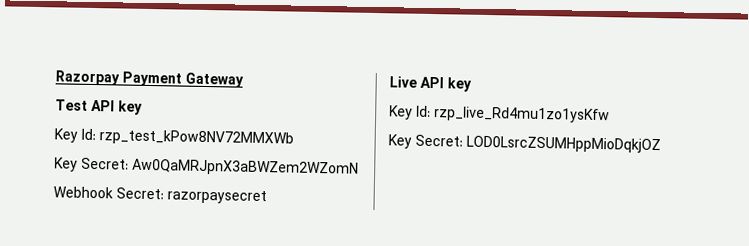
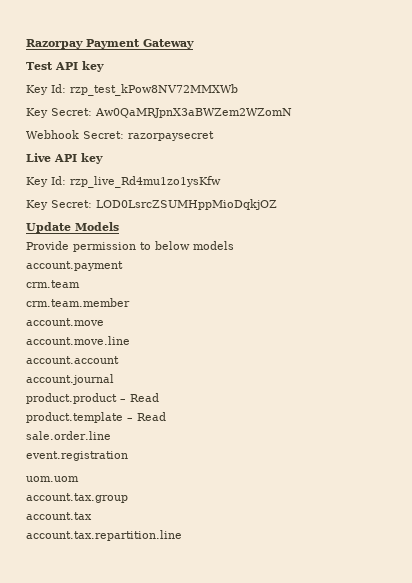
(661, 144) none -> [26,222,119,233] [26,241,234,252] [26,261,123,271] [26,280,80,288] [26,298,130,307] [26,318,104,326] [26,336,130,345] [26,356,119,364] [26,374,114,385] [26,393,159,404] [26,412,166,423] [26,431,111,440] [26,451,128,461] [26,476,79,482] [26,493,128,503] [26,512,92,520] [26,530,182,541] // Update Models // Provide permission to below models // account.payment // crm.team // crm.team.member // account.move // account.move.line // account.account // account.journal // product.product – Read // product.template – Read // sale.order.line // event.registration // uom.uom // account.tax.group // account.tax // account.tax.repartition.line

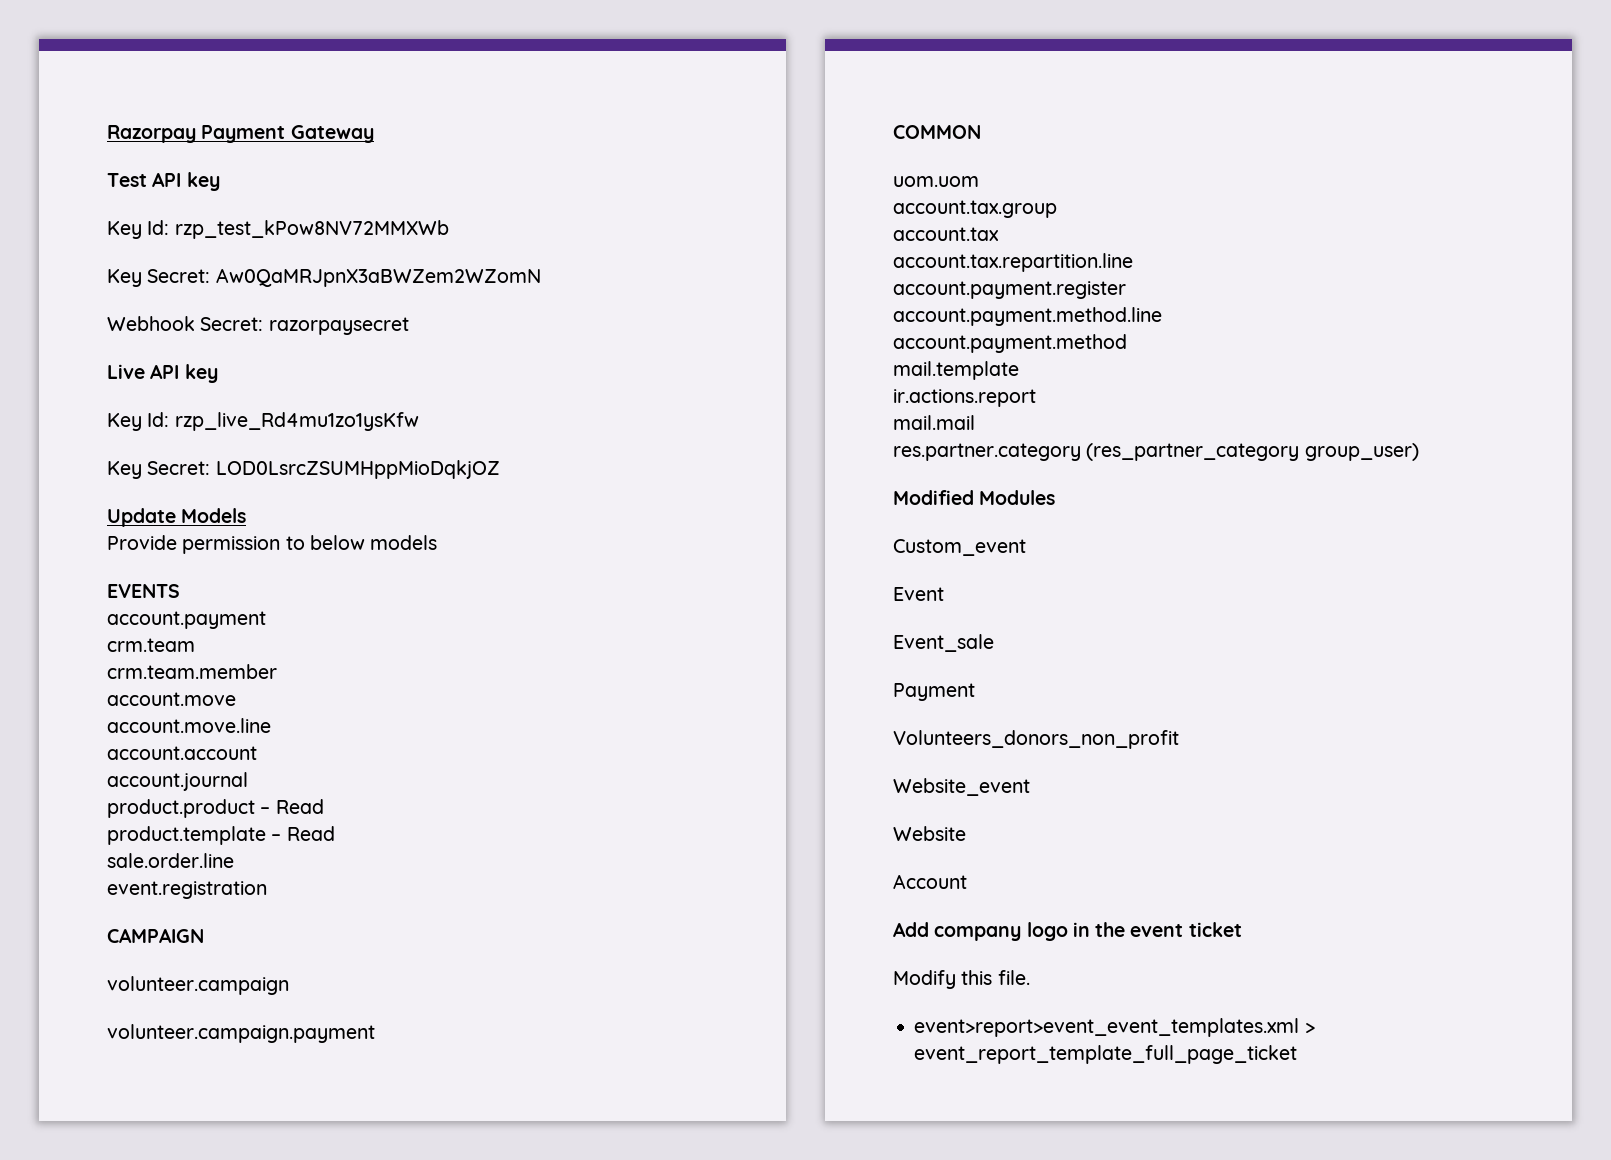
(234, 245) none -> [107,584,180,598] // EVENTS
(128, 456) none -> [107,928,204,943] [107,976,289,995] [107,1024,375,1043] [893,125,981,139] // CAMPAIGN // volunteer.campaign // volunteer.campaign.payment // COMMON
(182, 535) none -> [893,281,1126,299] [893,307,1162,326] [893,334,1127,353] [893,361,1019,380] [893,389,1036,407] [893,415,975,430] [893,443,1419,461] [893,490,1056,505] [893,539,1026,556] [893,587,944,601] [893,634,994,652] [893,683,975,701] [893,730,1179,749] [893,778,1030,796] [893,826,966,841] [893,874,967,889] [893,922,1242,941] [893,970,1030,989] [914,1018,1315,1037] [914,1045,1298,1064] // account.payment.register // account.payment.method.line // account.payment.method // mail.template // ir.actions.report // mail.mail // res.partner.category (res_partner_category group_user) // Modified Modules // Custom_event // Event // Event_sale // Payment // Volunteers_donors_non_profit // Website_event // Website // Account // Add company logo in the event ticket // Modify this file. // event>report>event_event_templates.xml > event_report_template_full_page_ticket

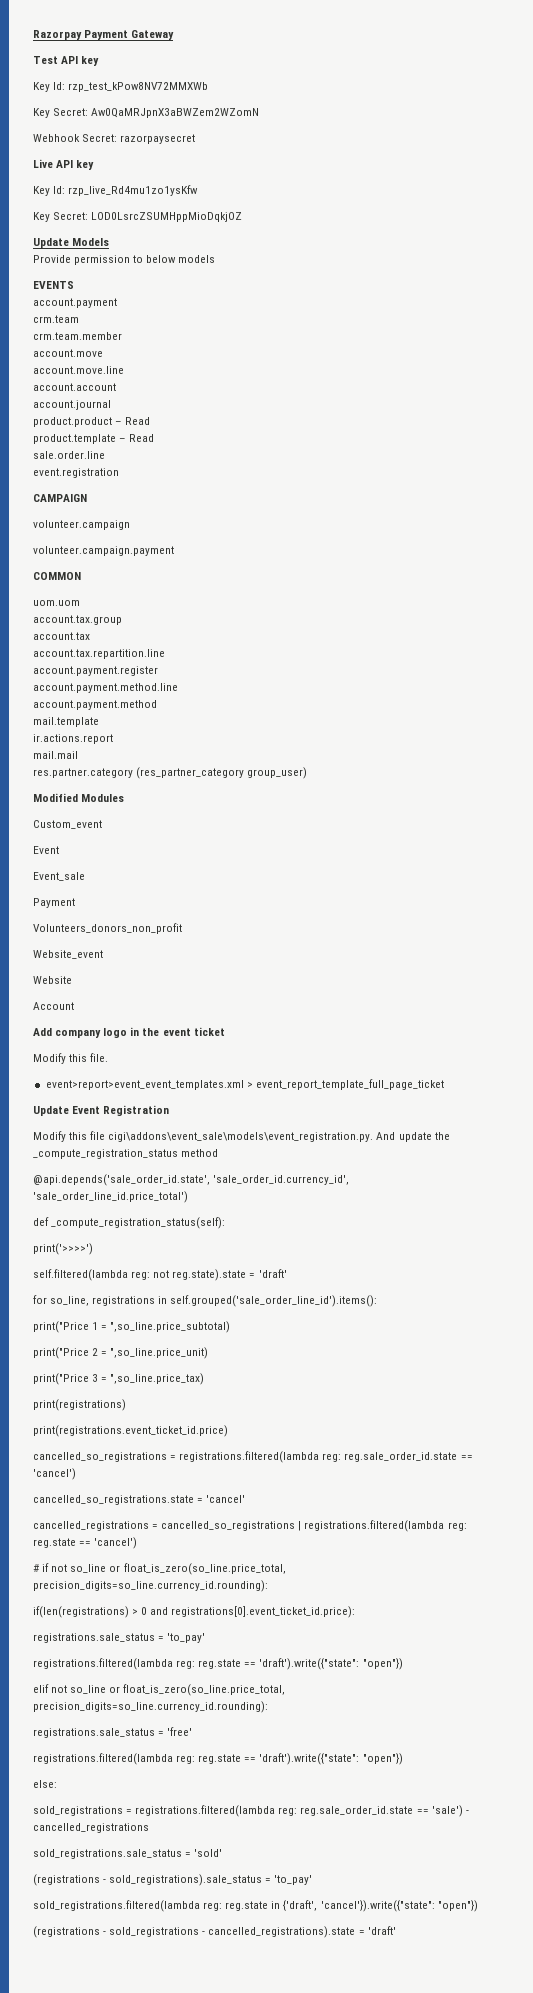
(1298, 1054) none -> [33,1105,170,1116] [33,1131,450,1142] [33,1149,219,1159] [33,1174,350,1186] [33,1191,188,1203] [33,1217,226,1229] [33,1243,93,1255] [33,1269,287,1281] [33,1295,378,1307] [33,1321,231,1333] [33,1347,209,1359] [33,1373,205,1385] [33,1399,126,1411] [33,1425,228,1437] [33,1451,473,1463] [33,1468,76,1480] [33,1495,246,1505] [33,1520,467,1532] [33,1537,138,1549] [33,1563,286,1575] [33,1580,268,1592] [33,1606,356,1618] [33,1633,206,1643] [33,1658,403,1670] [33,1684,286,1696] [33,1701,268,1713] [33,1727,193,1738] [33,1753,403,1765] [33,1780,57,1788] [33,1805,469,1817] [33,1823,149,1833] [33,1849,223,1859] [33,1874,313,1886] [33,1900,478,1912] [33,1926,396,1938] // Update Event Registration // Modify this file cigi\addons\event_sale\models\event_registration.py. And update the _compute_registration_status method // @api.depends('sale_order_id.state', 'sale_order_id.currency_id', 'sale_order_line_id.price_total') // def _compute_registration_status(self): // print('>>>>') // self.filtered(lambda reg: not reg.state).state = 'draft' // for so_line, registrations in self.grouped('sale_order_line_id').items(): // print("Price 1 = ",so_line.price_subtotal) // print("Price 2 = ",so_line.price_unit) // print("Price 3 = ",so_line.price_tax) // print(registrations) // print(registrations.event_ticket_id.price) // cancelled_so_registrations = registrations.filtered(lambda reg: reg.sale_order_id.state == 'cancel') // cancelled_so_registrations.state = 'cancel' // cancelled_registrations = cancelled_so_registrations | registrations.filtered(lambda reg: reg.state == 'cancel') // # if not so_line or float_is_zero(so_line.price_total, precision_digits=so_line.currency_id.rounding): // if(len(registrations) > 0 and registrations[0].event_ticket_id.price): // registrations.sale_status = 'to_pay' // registrations.filtered(lambda reg: reg.state == 'draft').write({"state": "open"}) // elif not so_line or float_is_zero(so_line.price_total, precision_digits=so_line.currency_id.rounding): // registrations.sale_status = 'free' // registrations.filtered(lambda reg: reg.state == 'draft').write({"state": "open"}) // else: // sold_registrations = registrations.filtered(lambda reg: reg.sale_order_id.state == 'sale') - cancelled_registrations // sold_registrations.sale_status = 'sold' // (registrations - sold_registrations).sale_status = 'to_pay' // sold_registrations.filtered(lambda reg: reg.state in {'draft', 'cancel'}).write({"state": "open"}) // (registrations - sold_registrations - cancelled_registrations).state = 'draft'

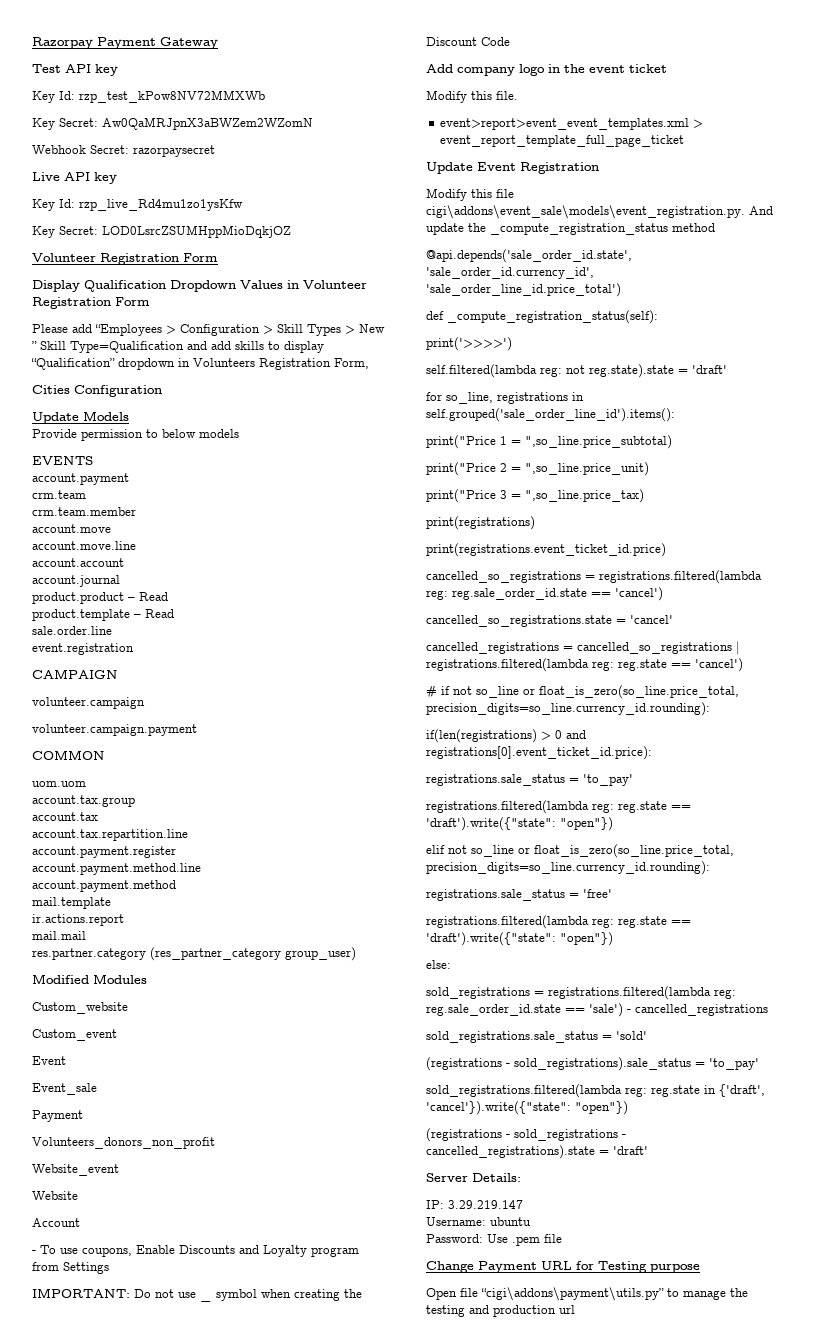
(243, 217) none -> [32,253,218,265] [32,280,367,292] [32,297,150,309] [32,324,385,336] [32,341,324,353] [31,358,369,370] [32,385,162,397] // Volunteer Registration Form // Display Qualification Dropdown Values in Volunteer Registration Form // Please add “Employees > Configuration > Skill Types > New ” Skill Type=Qualification and add skills to display “Qualification” dropdown in Volunteers Registration Form, // Cities Configuration
(125, 798) none -> [32,1002,128,1014] // Custom_website
(74, 1006) none -> [32,1245,359,1257] [32,1262,109,1274] [32,1288,196,1298] [200,1289,362,1302] [426,37,510,46] // - To use coupons, Enable Discounts and Loyalty program from Settings // IMPORTANT: Do not use _ symbol when creating the Discount Code
(396, 1930) none -> [426,1173,521,1182] [426,1200,523,1209] [426,1217,531,1226] [426,1234,562,1246] [426,1261,700,1273] [426,1287,748,1301] [426,1305,575,1317] // Server Details: // IP: 3.29.219.147 // Username: ubuntu // Password: Use .pem file // Change Payment URL for Testing purpose // Open file “cigi\addons\payment\utils.py” to manage the testing and production url

